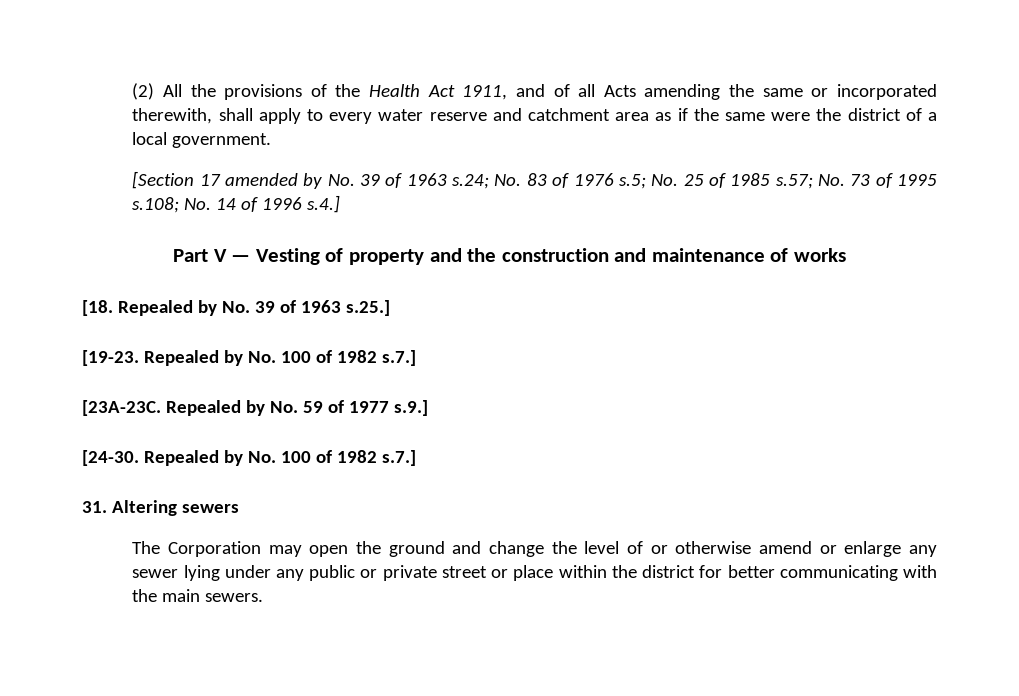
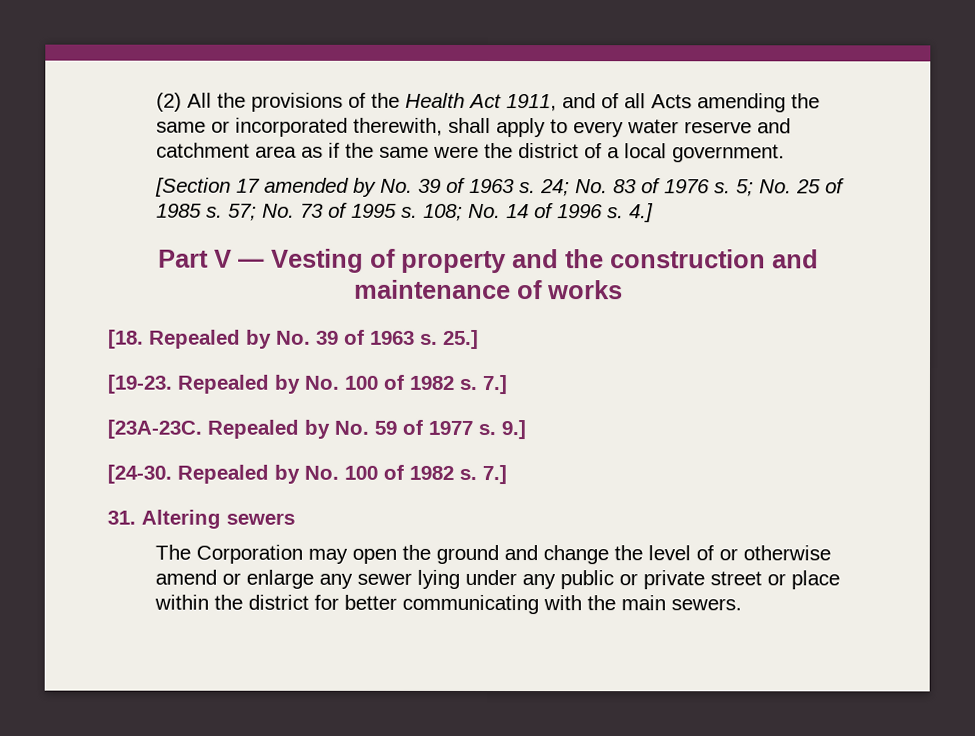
[452,174,490,189] s.24; -> [519,179,571,197] s. 24;
[618,174,646,189] s.5; -> [714,179,755,197] s. 5;
[775,174,813,189] s.57; -> [206,203,258,221] s. 57;
[132,197,180,213] s.108; -> [401,203,464,221] s. 108;
[307,195,341,213] s.4.] -> [607,203,655,223] s. 4.]
[345,300,390,316] s.25.] -> [420,329,479,349] s. 25.]
[381,350,416,366] s.7.] -> [459,374,507,395] s. 7.]
[393,400,428,416] s.9.] -> [478,420,526,440] s. 9.]
[381,450,416,466] s.7.] -> [459,464,507,485] s. 7.]

